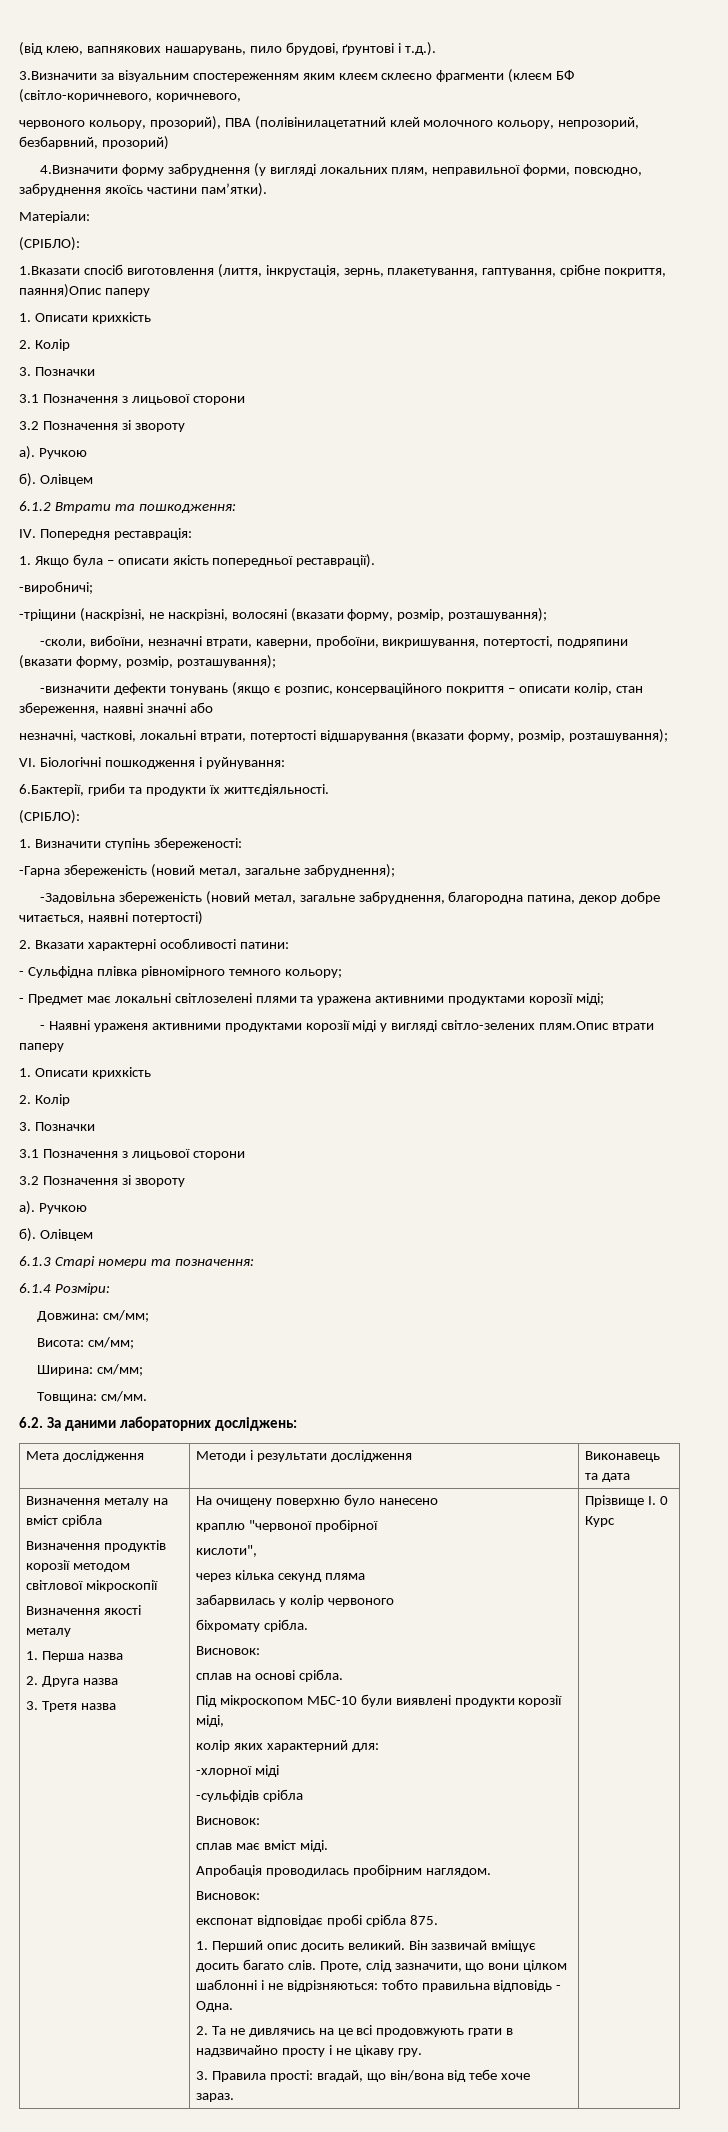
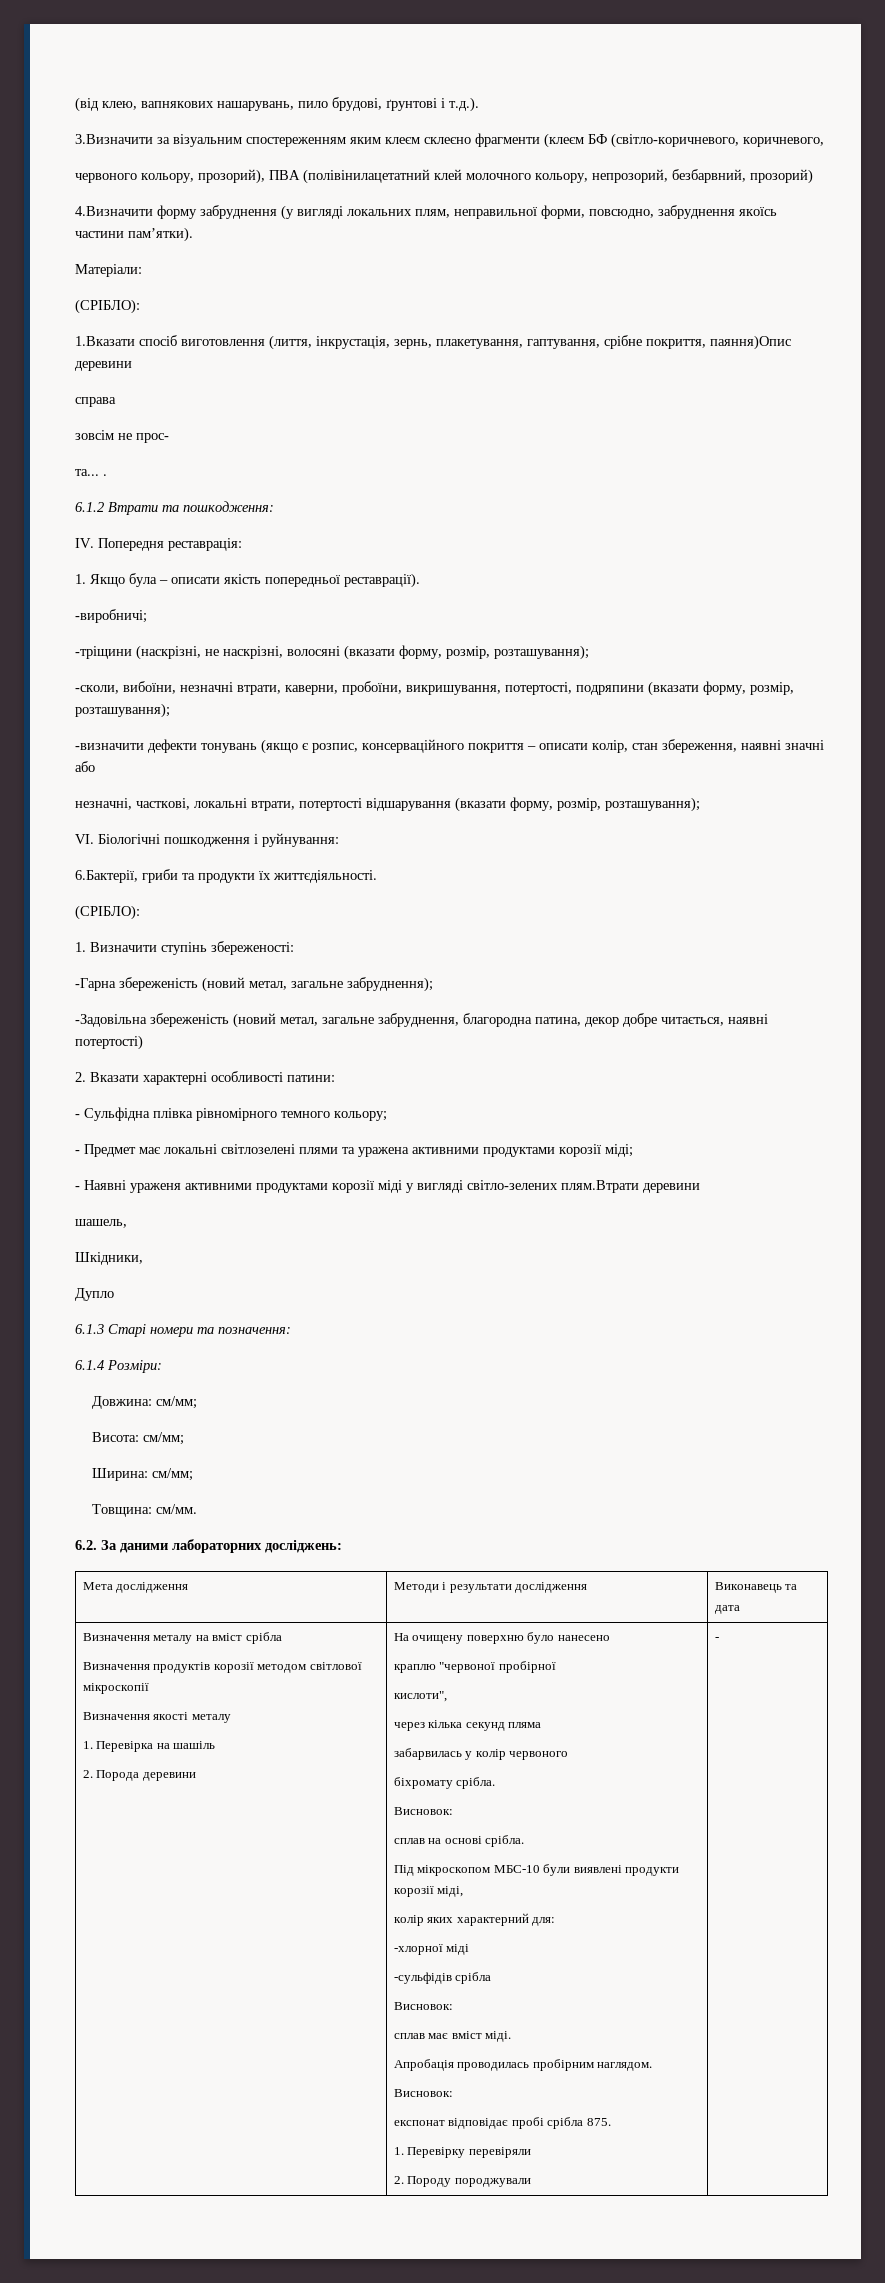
[104,288,150,297] [19,312,151,324] [19,339,70,351] [19,367,95,376] [19,394,245,405] [19,420,185,432] [19,446,87,460] [19,473,93,487] паперу // 1. Описати крихкість // 2. Колір // 3. Позначки // 3.1 Позначення з лицьової сторони // 3.2 Позначення зі звороту // а). Ручкою // б). Олівцем -> [75,361,132,371] [75,397,116,407] [75,430,169,443] [75,469,107,476] деревини // справа // зовсім не прос- // та... .
[539,1021,655,1032] [19,1043,64,1052] [19,1067,151,1079] [19,1094,70,1106] [19,1122,95,1131] [19,1149,245,1160] [19,1175,185,1187] [19,1201,87,1215] [19,1228,93,1242] плям.Опис втрати паперу // 1. Описати крихкість // 2. Колір // 3. Позначки // 3.1 Позначення з лицьової сторони // 3.2 Позначення зі звороту // а). Ручкою // б). Олівцем -> [561,1180,700,1193] [75,1219,127,1228] [75,1252,143,1265] [75,1288,114,1301] плям.Втрати деревини // шашель, // Шкідники, // Дупло
[41,1651,123,1662] [25,1676,118,1687] [25,1701,116,1712] Перша назва // 2. Друга назва // 3. Третя назва -> [96,1741,216,1752] [82,1770,196,1781] Перевірка на шашіль // 2. Порода деревини
[211,1940,537,1952] [195,1959,568,1972] [195,1979,562,1992] [195,2001,233,2012] [195,2025,514,2037] [195,2045,422,2057] [195,2069,531,2082] [195,2093,234,2102] [584,1495,668,1507] [584,1516,615,1527] Перший опис досить великий. Він зазвичай вміщує досить багато слів. Проте, слід зазначити, що вони цілком шаблонні і не відрізняються: тобто правильна відповідь - Одна. // 2. Та не дивлячись на це всі продовжують грати в надзвичайно просту і не цікаву гру. // 3. Правила прості: вгадай, що він/вона від тебе хоче зараз. | Прізвище І. 0 Курс -> [407,2147,531,2158] [393,2176,531,2187] [714,1637,719,1641] Перевірку перевіряли // 2. Породу породжували | -

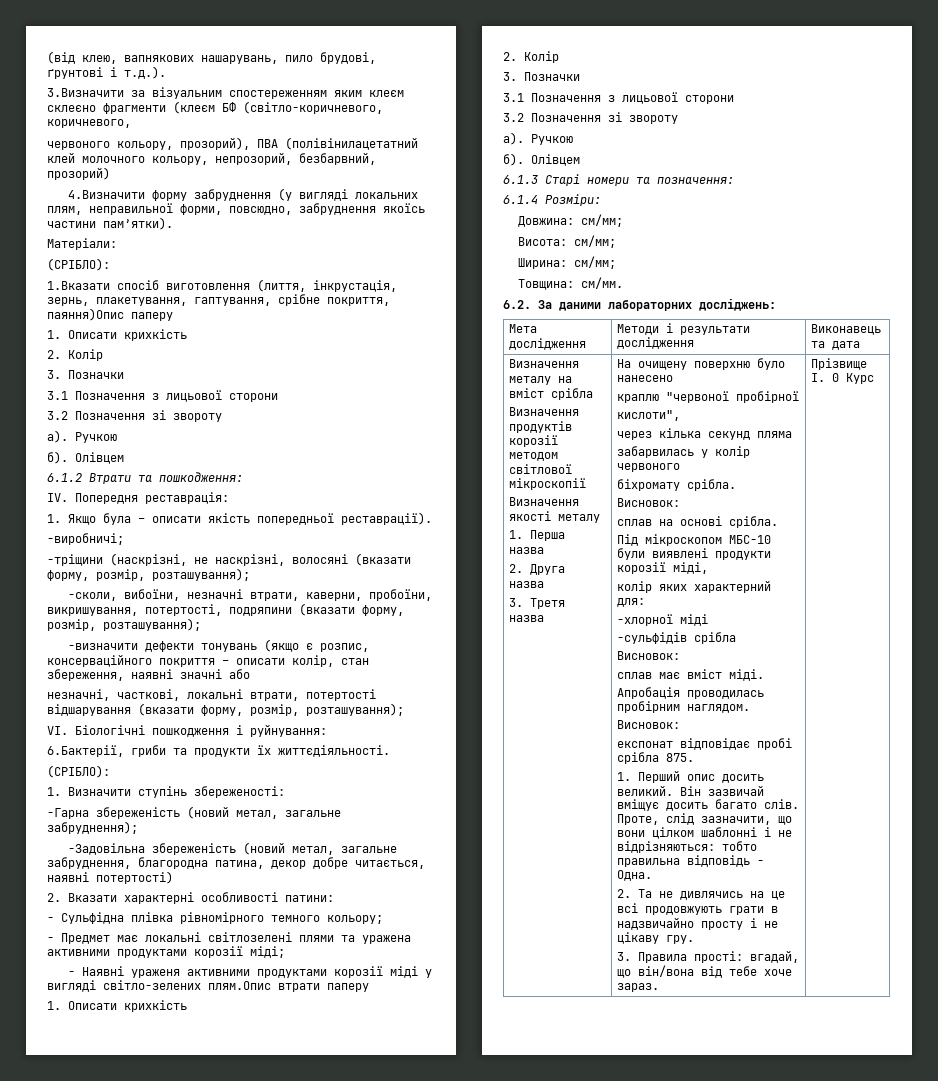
[75,361,132,371] [75,397,116,407] [75,430,169,443] [75,469,107,476] деревини // справа // зовсім не прос- // та... . -> [131,312,173,321] [47,329,187,341] [47,349,103,361] [47,370,124,379] [47,390,278,402] [47,410,222,422] [47,430,117,443] [47,451,124,464] паперу // 1. Описати крихкість // 2. Колір // 3. Позначки // 3.1 Позначення з лицьової сторони // 3.2 Позначення зі звороту // а). Ручкою // б). Олівцем
[561,1180,700,1193] [75,1219,127,1228] [75,1252,143,1265] [75,1288,114,1301] плям.Втрати деревини // шашель, // Шкідники, // Дупло -> [208,981,369,992] [47,1000,187,1012] [503,51,559,63] [503,72,580,81] [503,92,734,104] [503,112,678,124] [503,132,573,145] [503,153,580,166] плям.Опис втрати паперу // 1. Описати крихкість // 2. Колір // 3. Позначки // 3.1 Позначення з лицьової сторони // 3.2 Позначення зі звороту // а). Ручкою // б). Олівцем
[96,1741,216,1752] [82,1770,196,1781] Перевірка на шашіль // 2. Порода деревини -> [529,530,565,541] [508,547,544,554] [508,564,565,575] [508,581,544,588] [508,598,565,609] [508,615,544,622] Перша назва // 2. Друга назва // 3. Третя назва
[407,2147,531,2158] [393,2176,531,2187] [714,1637,719,1641] Перевірку перевіряли // 2. Породу породжували | - -> [637,770,764,783] [616,785,764,796] [616,799,799,811] [616,813,792,825] [616,827,792,839] [616,841,757,853] [616,855,764,867] [616,870,652,881] [616,889,785,900] [616,903,778,915] [616,917,778,930] [616,932,694,944] [616,950,799,963] [616,965,792,978] [616,983,659,992] [810,358,867,370] [810,373,874,384] Перший опис досить великий. Він зазвичай вміщує досить багато слів. Проте, слід зазначити, що вони цілком шаблонні і не відрізняються: тобто правильна відповідь - Одна. // 2. Та не дивлячись на це всі продовжують грати в надзвичайно просту і не цікаву гру. // 3. Правила прості: вгадай, що він/вона від тебе хоче зараз. | Прізвище І. 0 Курс

